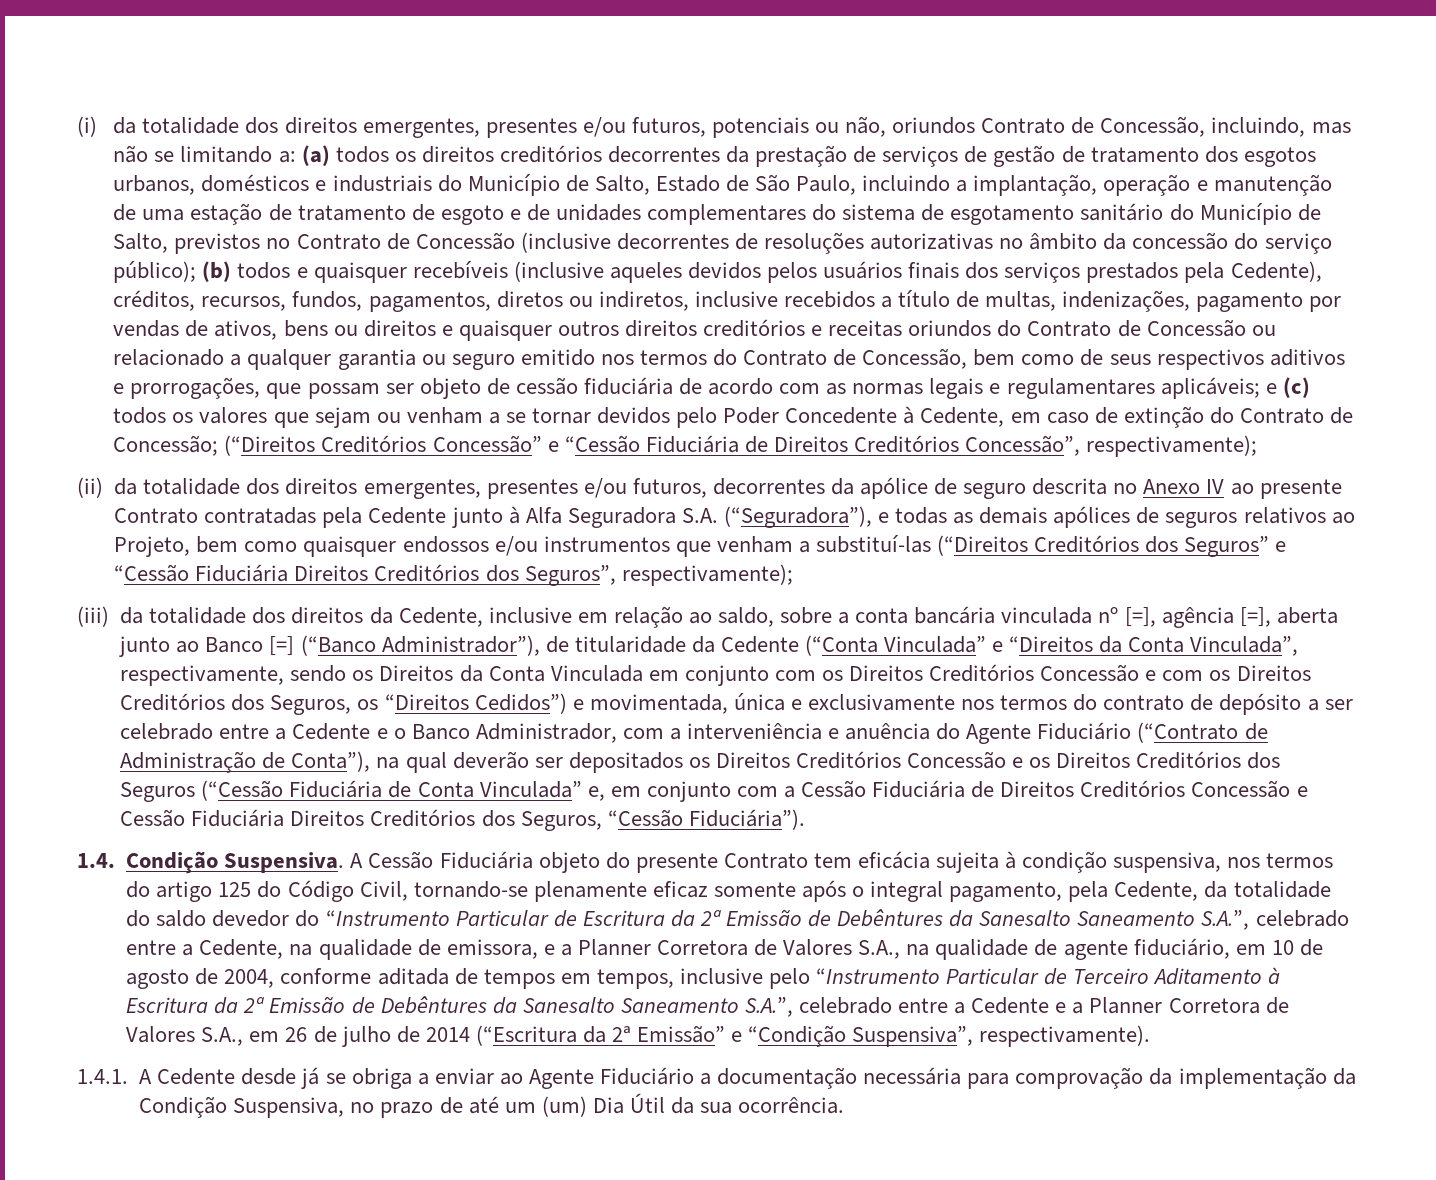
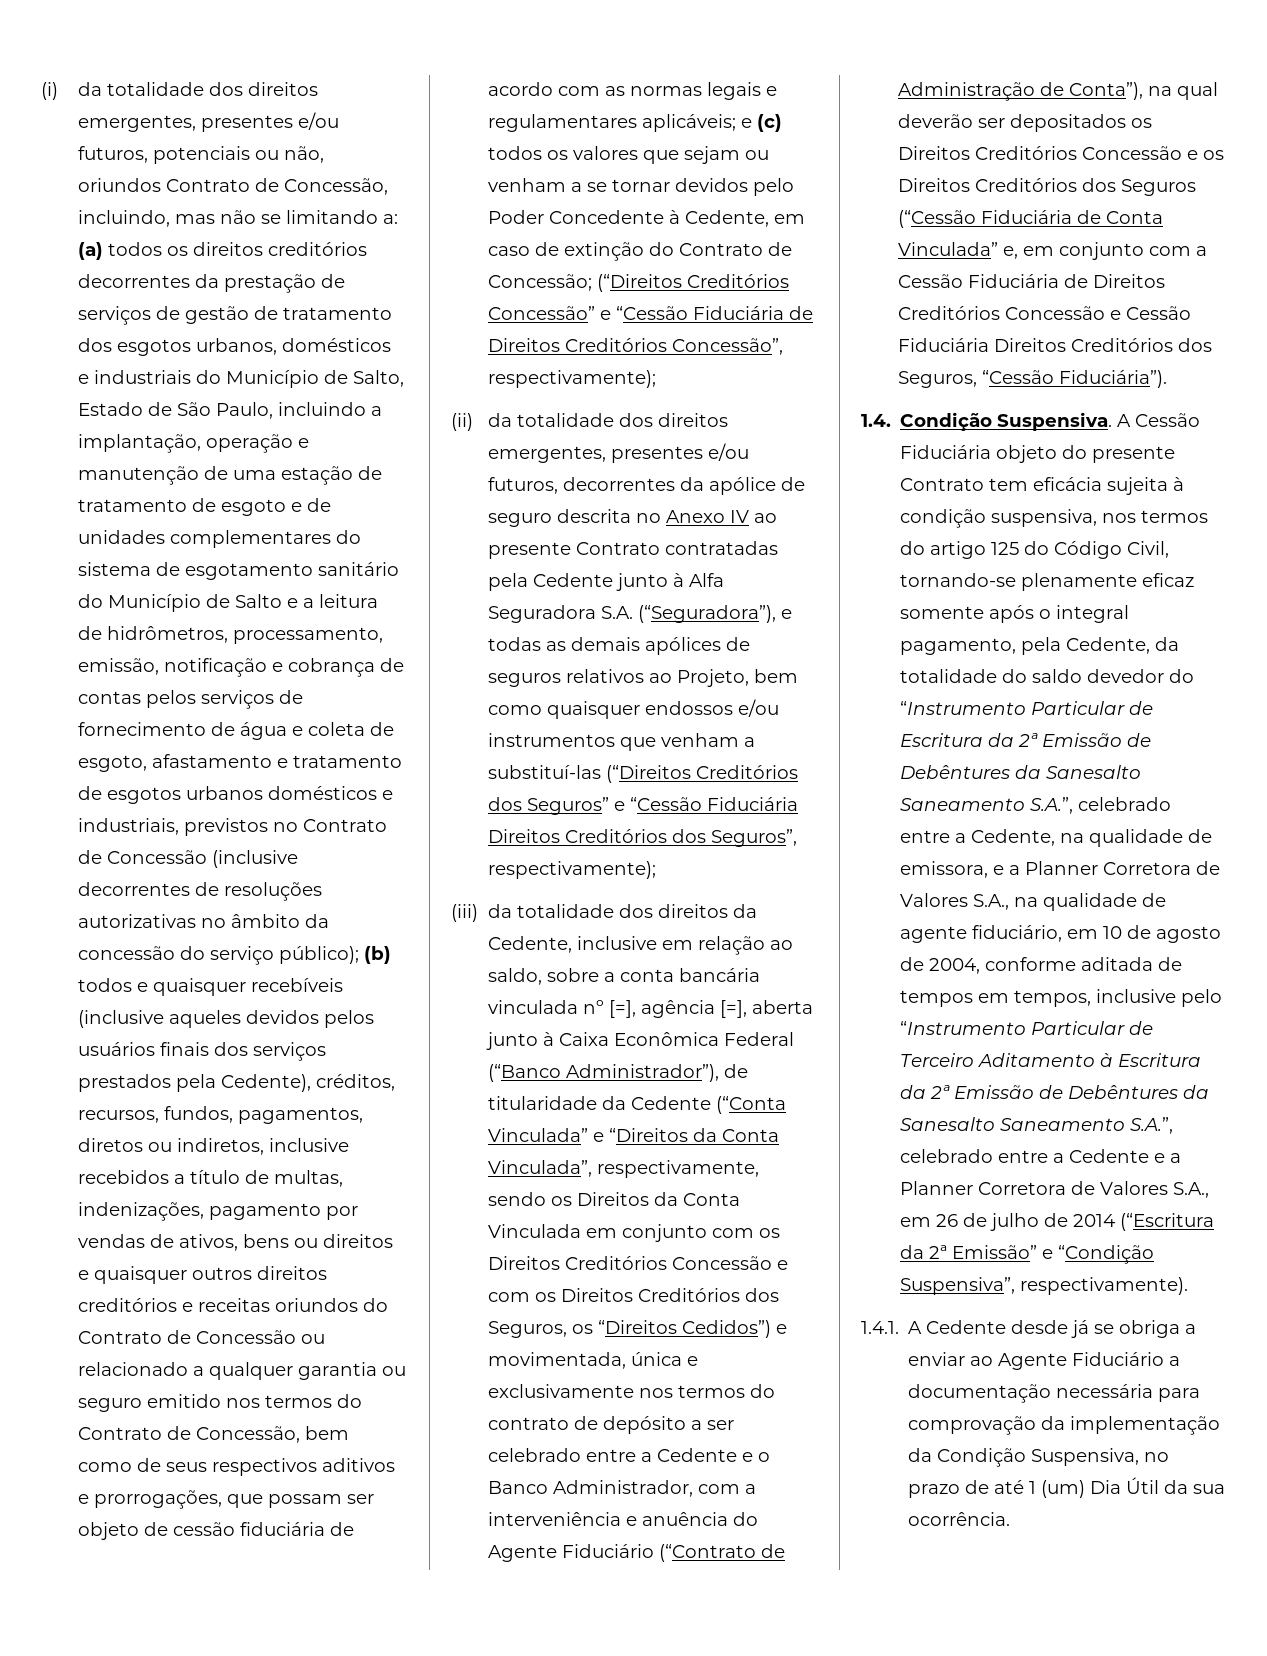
[113,233,169,253] Salto, -> [234,594,378,608] [77,626,383,644] [77,658,404,677] [77,690,303,709] [77,722,394,740] [77,754,402,772] [77,786,393,804] [77,818,179,835] Salto e a leitura de hidrômetros, processamento, emissão, notificação e cobrança de contas pelos serviços de fornecimento de água e coleta de esgoto, afastamento e tratamento de esgotos urbanos domésticos e industriais,
[176,636,295,656] ao Banco [=] -> [542,1032,794,1046] à Caixa Econômica Federal
[504,1102,536,1113] um -> [1029,1481,1037,1494] 1

